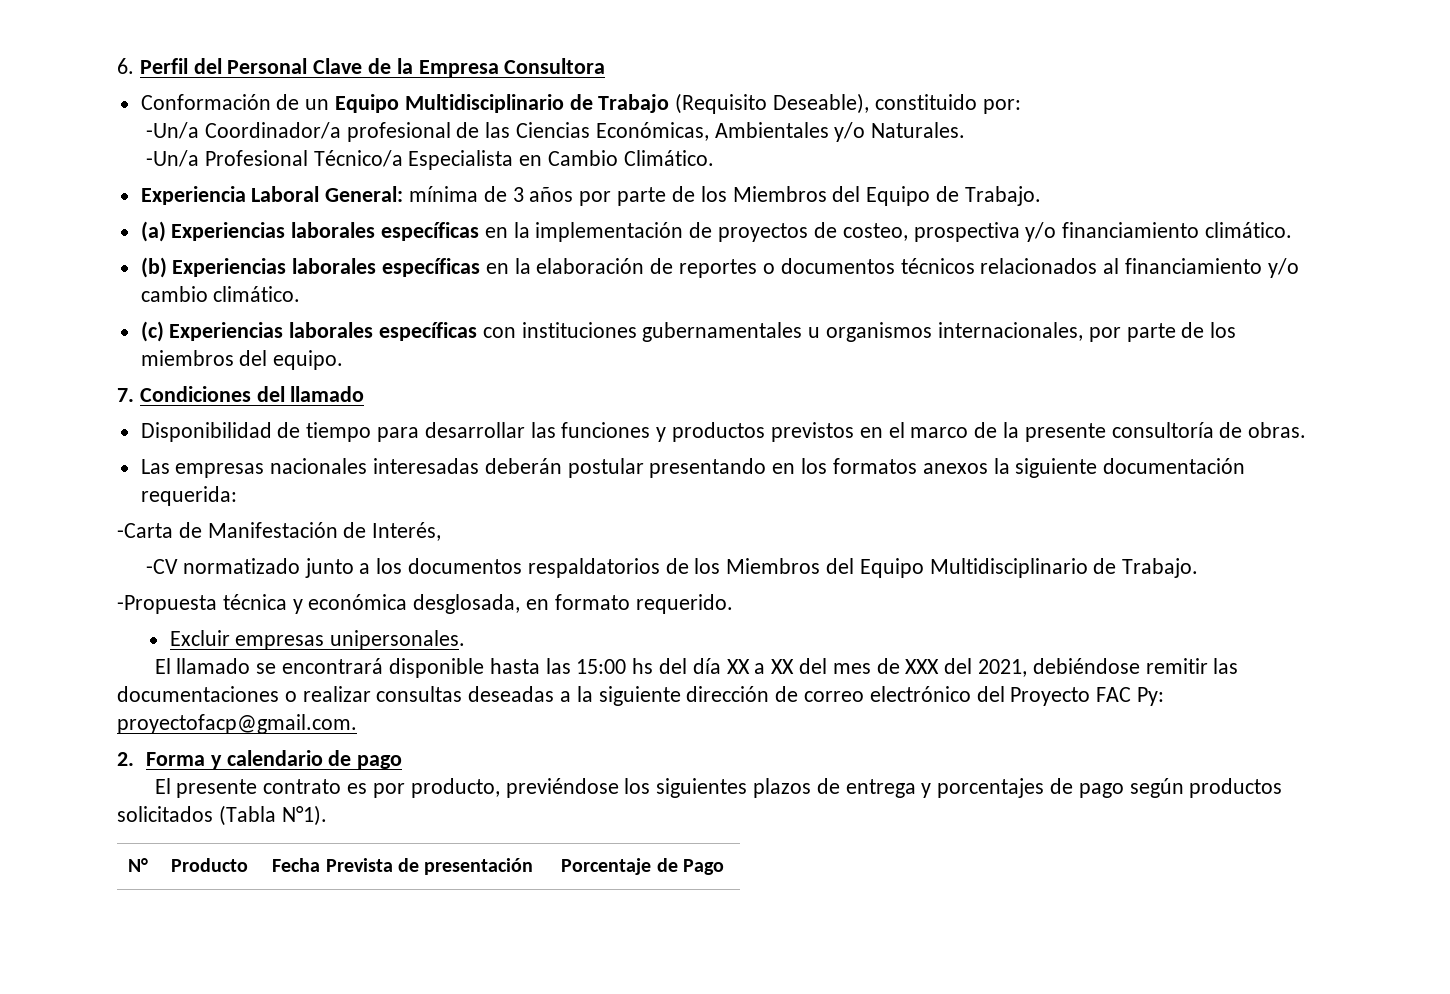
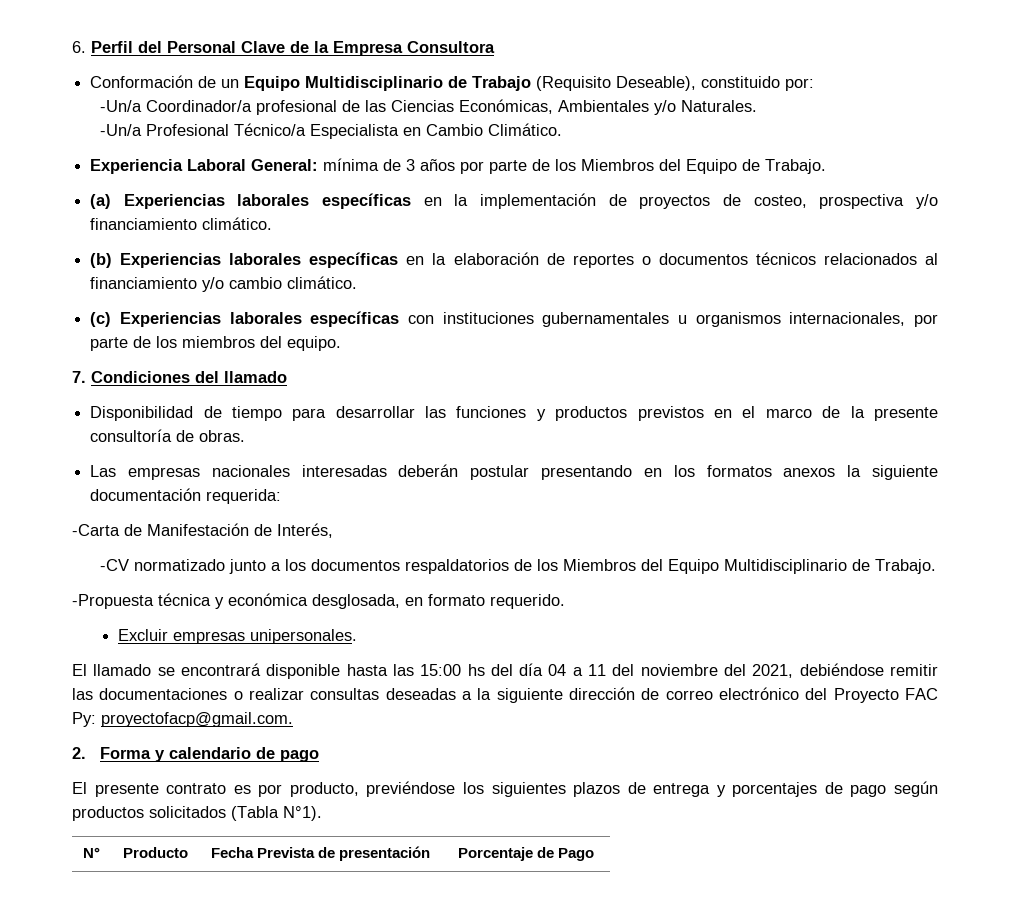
[726,658,940,674] XX a XX del mes de XXX -> [548,664,718,676] 04 a 11 del noviembre

